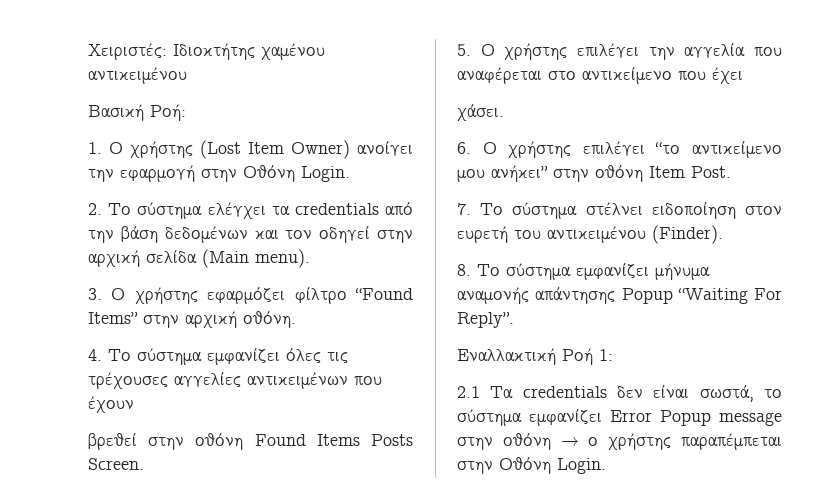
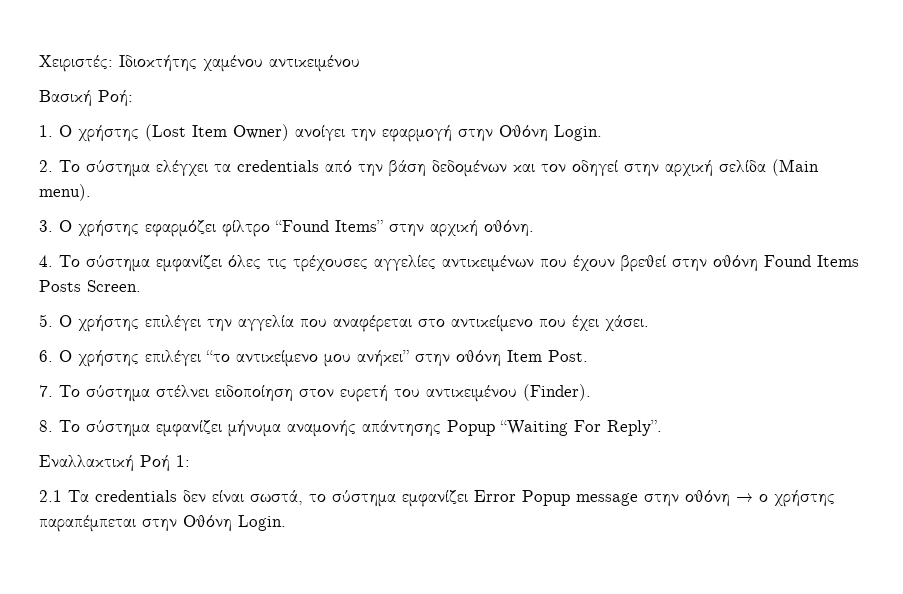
(134, 404) // -> (615, 263) none
(743, 75) // -> (599, 323) none

